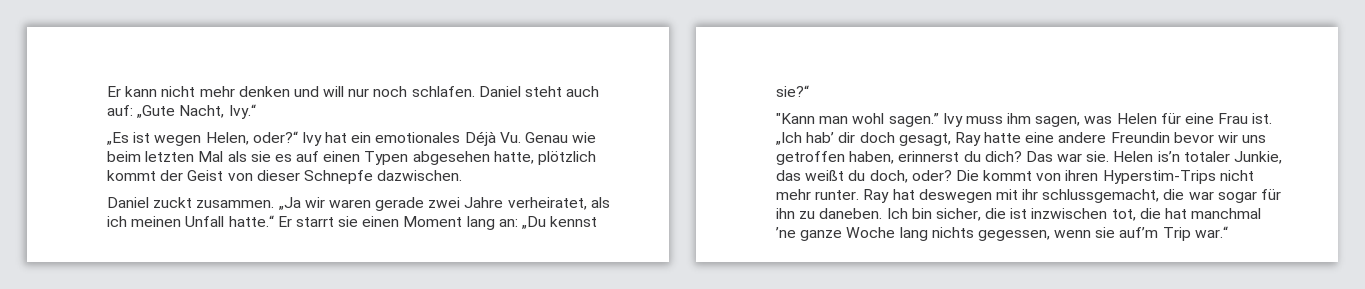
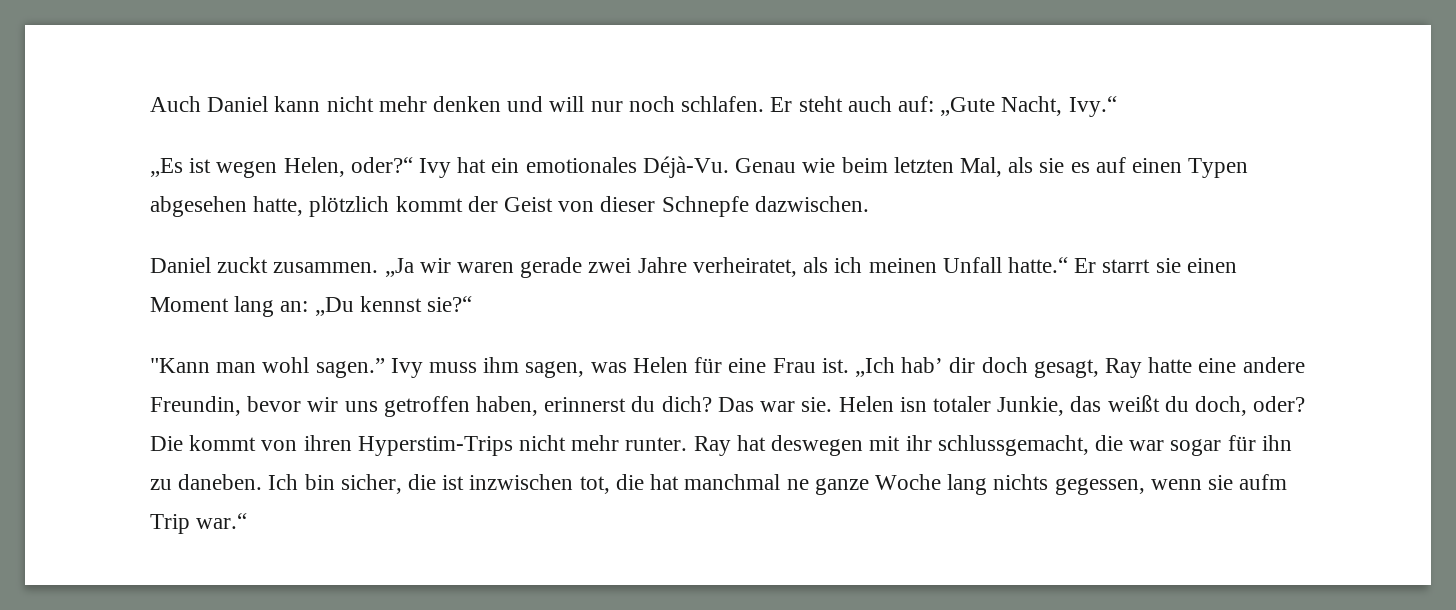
[107,86,121,97] Er -> [150,96,269,112] Auch Daniel
[478,86,521,97] Daniel -> [770,97,793,112] Er
[464,131,521,146] Déjà Vu. -> [642,156,729,178] Déjà-Vu.
[198,151,224,162] Mal -> [959,157,1002,177] Mal,
[1110,132,1170,143] Freundin -> [150,396,241,416] Freundin,
[1157,151,1180,162] is’n -> [899,397,927,412] isn
[775,227,796,238] ’ne -> [786,479,809,490] ne
[1119,227,1159,238] auf’m -> [1239,474,1288,490] aufm

